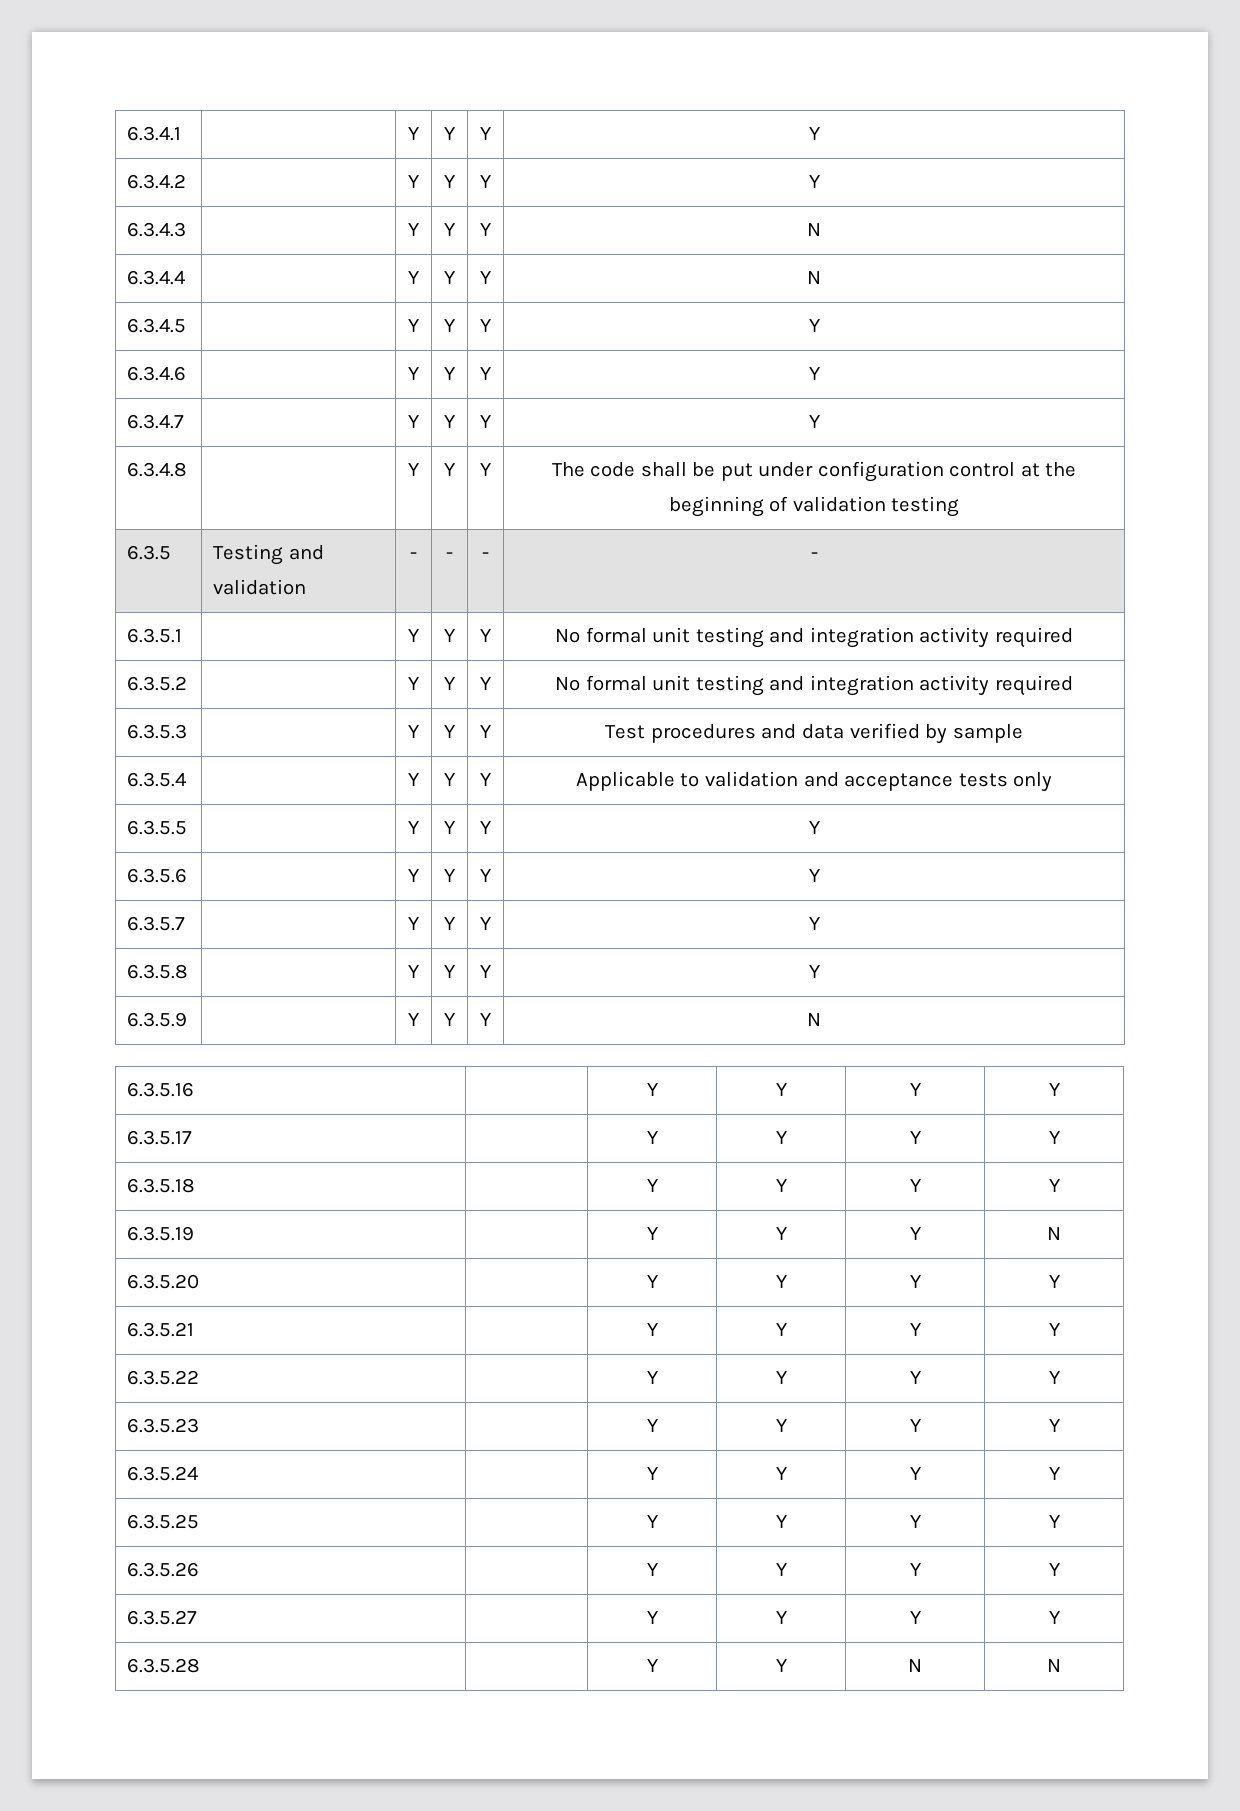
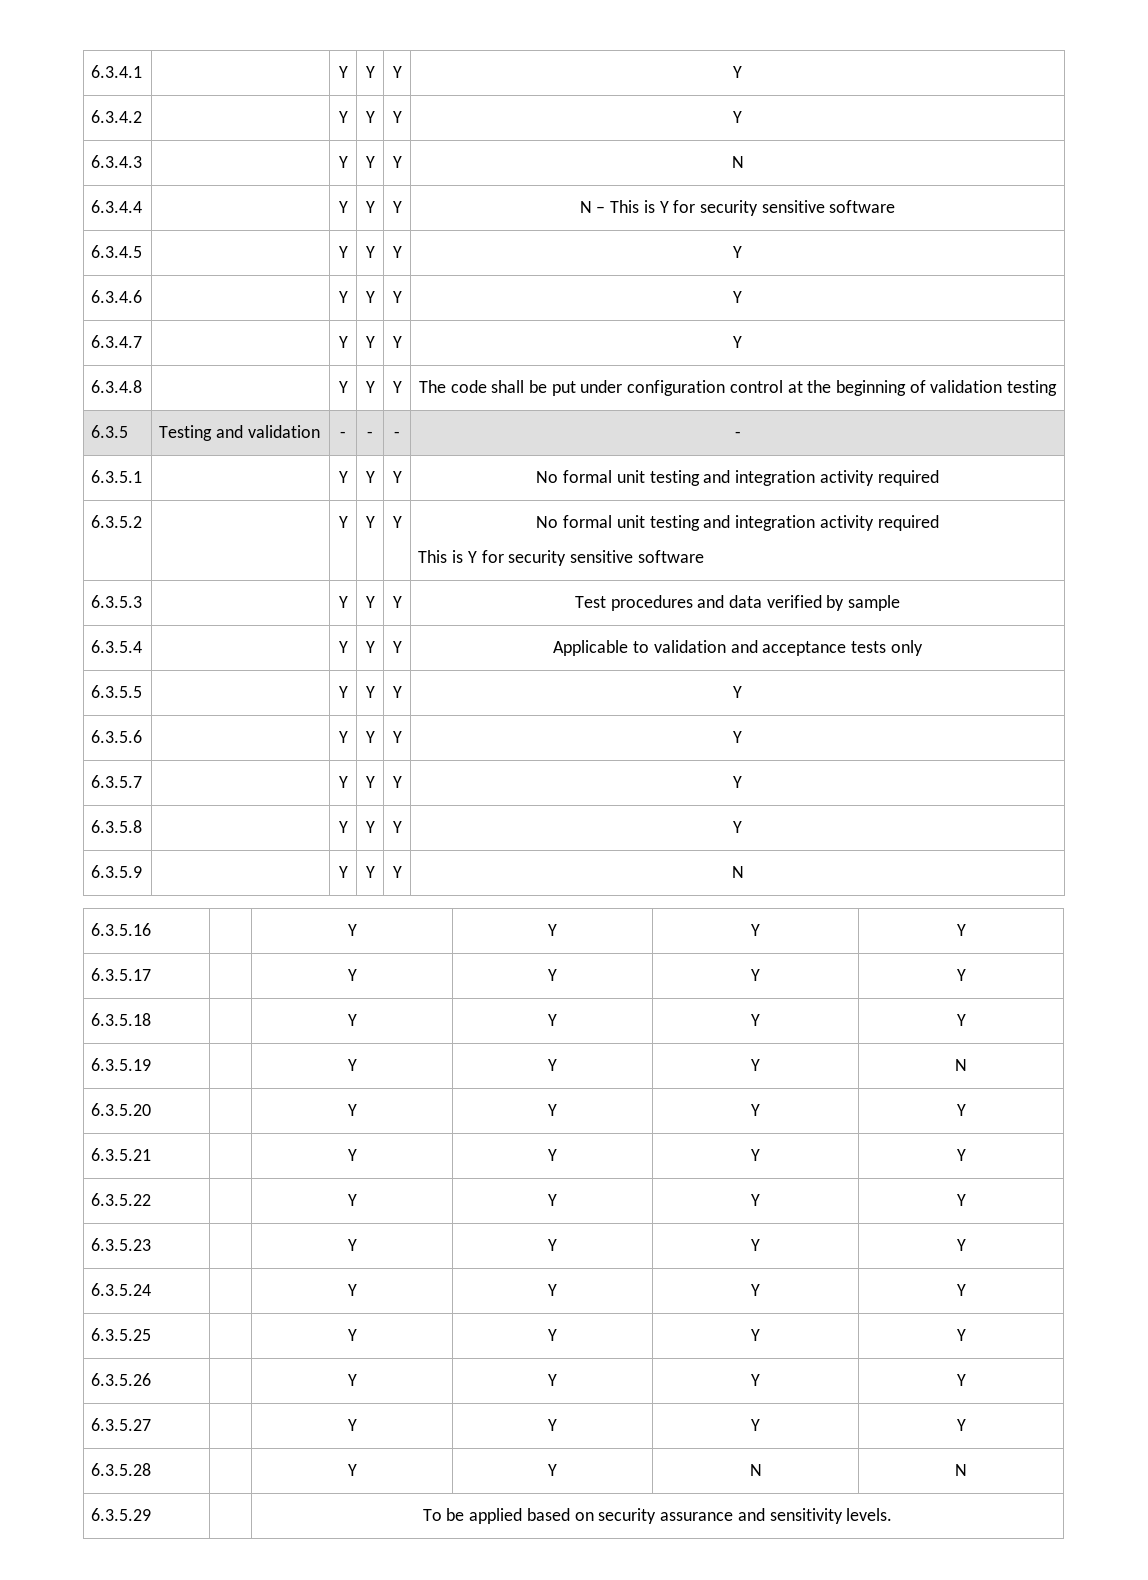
(821, 277) none -> [596,200,896,216] – This is Y for security sensitive software
(1073, 685) none -> [418,550,704,566] // This is Y for security sensitive software
(1061, 1665) none -> [91,1508,152,1521] [422,1508,893,1524] // 6.3.5.29 | | To be applied based on security assurance and sensitivity levels.

